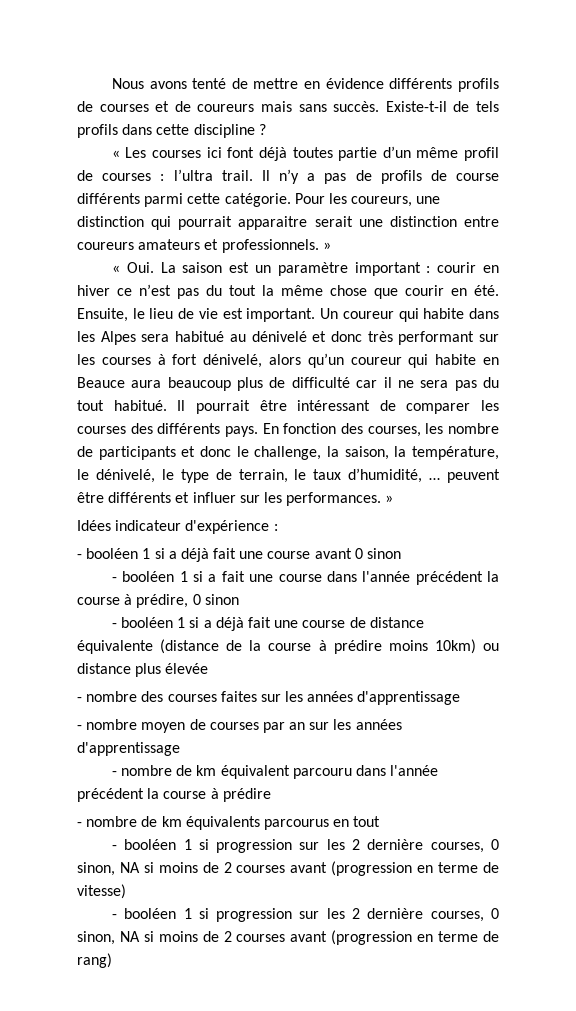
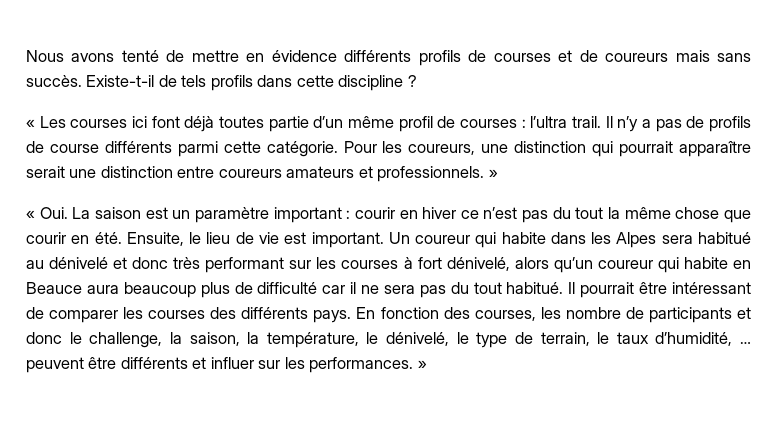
[238,216,308,230] apparaitre -> [678,141,751,157] apparaître
[77,520,278,534] [77,548,402,562] [111,571,499,585] [77,594,239,608] [111,617,424,631] [77,639,499,654] [77,663,209,677] [77,691,461,705] [77,719,402,733] [77,742,180,756] [111,765,439,779] [77,788,271,802] [77,816,381,830] [111,839,500,853] [77,861,500,876] [77,884,126,899] [111,908,500,922] [77,930,500,945] [77,953,112,968] // Idées indicateur d'expérience : // - booléen 1 si a déjà fait une course avant 0 sinon // - booléen 1 si a fait une course dans l'année précédent la course à prédire, 0 sinon // - booléen 1 si a déjà fait une course de distance équivalente (distance de la course à prédire moins 10km) ou distance plus élevée // - nombre des courses faites sur les années d'apprentissage // - nombre moyen de courses par an sur les années d'apprentissage // - nombre de km équivalent parcouru dans l'année précédent la course à prédire // - nombre de km équivalents parcourus en tout // - booléen 1 si progression sur les 2 dernière courses, 0 sinon, NA si moins de 2 courses avant (progression en terme de vitesse) // - booléen 1 si progression sur les 2 dernière courses, 0 sinon, NA si moins de 2 courses avant (progression en terme de rang) -> (427, 364) none

